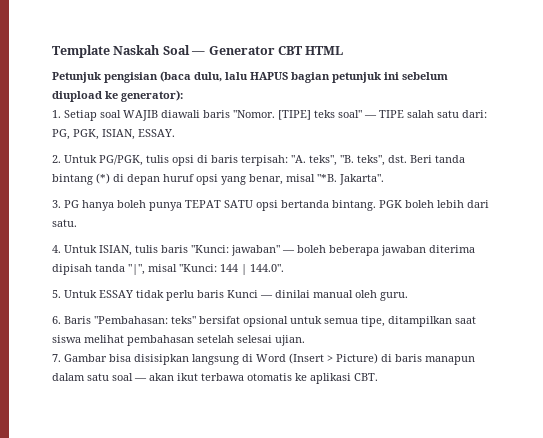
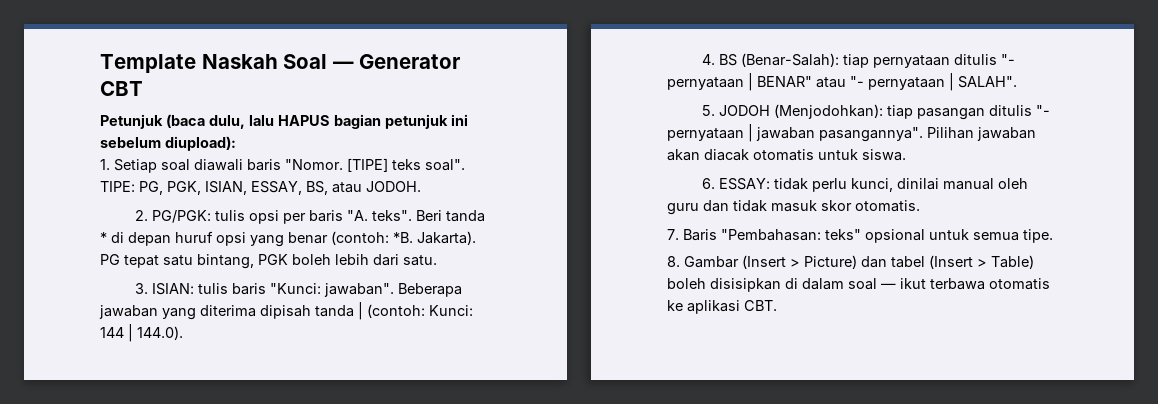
[305,46,344,55] HTML -> (143, 88) none
[104,72,158,83] pengisian -> (163, 121) none
[52,90,183,102] diupload ke generator): -> [165,136,236,151] diupload):
[123,110,158,121] WAJIB -> (190, 165) none
[338,110,487,118] [52,129,175,140] [52,155,465,166] [52,173,110,185] soal" — TIPE salah satu dari: PG, PGK, ISIAN, ESSAY. // 2. Untuk PG/PGK, tulis opsi di baris terpisah: "A. teks", "B. teks", dst. Beri tanda bintang (*) -> [425,159,465,171] [100,181,421,195] [135,210,486,224] [100,232,107,243] soal". TIPE: PG, PGK, ISIAN, ESSAY, BS, atau JODOH. // 2. PG/PGK: tulis opsi per baris "A. teks". Beri tanda *
[249,174,384,185] [52,200,376,211] benar, misal "*B. Jakarta". // 3. PG hanya boleh punya TEPAT SATU opsi bertanda bintang. -> [288,231,476,245] [100,254,254,269] benar (contoh: *B. Jakarta). PG tepat satu bintang,
[52,245,475,256] [52,264,284,275] [52,290,408,301] [52,316,61,324] 4. Untuk ISIAN, tulis baris "Kunci: jawaban" — boleh beberapa jawaban diterima dipisah tanda "|", misal "Kunci: 144 | 144.0". // 5. Untuk ESSAY tidak perlu baris Kunci — dinilai manual oleh guru. // 6. -> [135,283,463,297] [99,302,473,320] [100,324,183,342] [702,53,1016,68] [667,73,1017,91] [702,104,1051,120] [667,124,1036,142] [667,149,906,161] [702,178,1029,192] [667,200,920,215] [667,229,679,240] 3. ISIAN: tulis baris "Kunci: jawaban". Beberapa jawaban yang diterima dipisah tanda | (contoh: Kunci: 144 | 144.0). // 4. BS (Benar-Salah): tiap pernyataan ditulis "- pernyataan | BENAR" atau "- pernyataan | SALAH". // 5. JODOH (Menjodohkan): tiap pasangan ditulis "- pernyataan | jawaban pasangannya". Pilihan jawaban akan diacak otomatis untuk siswa. // 6. ESSAY: tidak perlu kunci, dinilai manual oleh guru dan tidak masuk skor otomatis. // 7.
[199,316,240,324] bersifat -> (861, 234) none
[361,316,476,327] [52,335,305,346] [52,353,475,365] [52,373,109,381] tipe, ditampilkan saat siswa melihat pembahasan setelah selesai ujian. // 7. Gambar bisa disisipkan langsung di Word (Insert > Picture) di baris manapun dalam satu -> [1023,229,1053,243] [667,255,1034,269] [667,278,844,292] tipe. // 8. Gambar (Insert > Picture) dan tabel (Insert > Table) boleh disisipkan di dalam
[149,373,174,381] akan -> (896, 286) none

